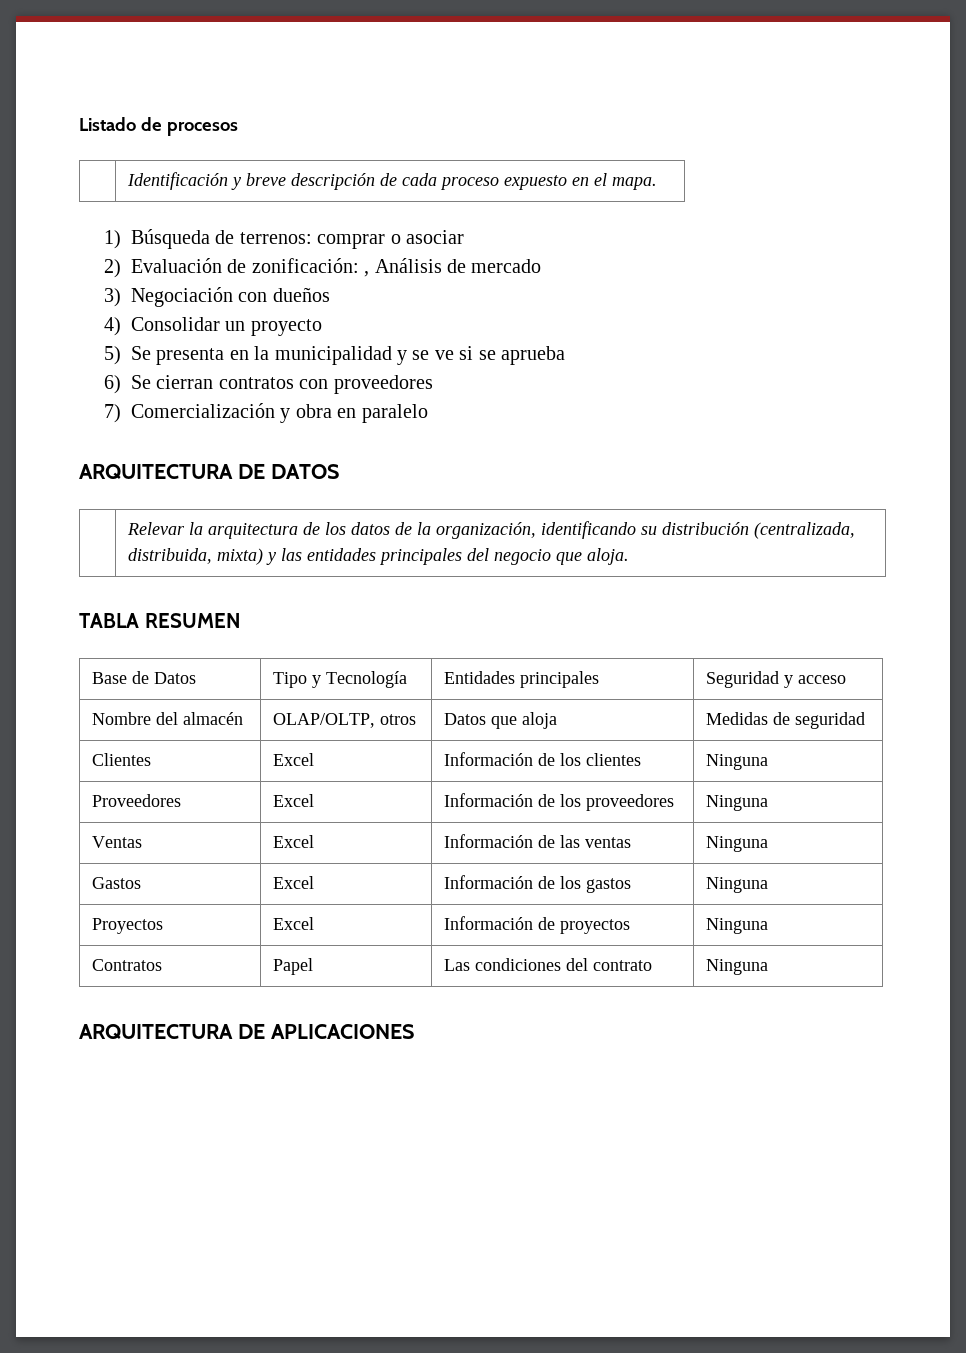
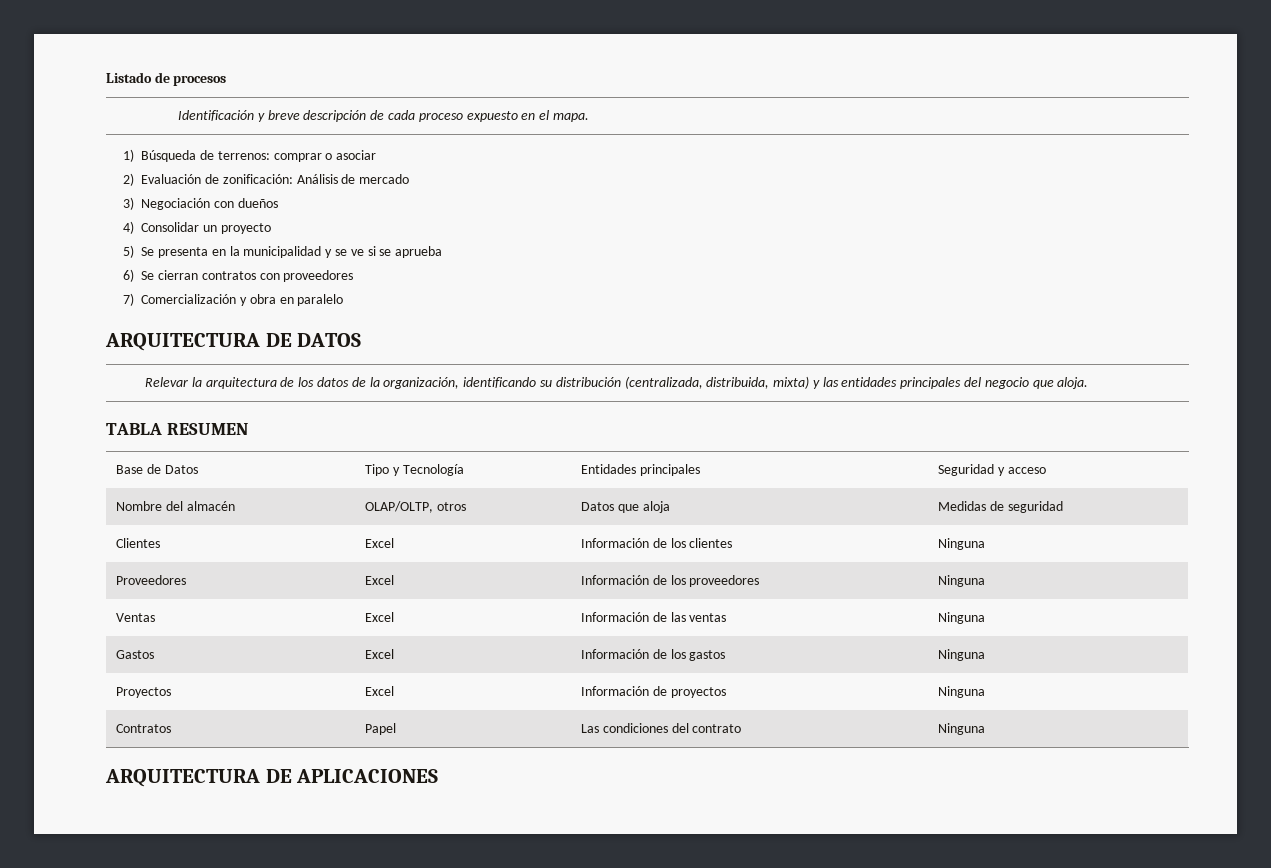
[364,271,370,277] , -> (293, 179) none

